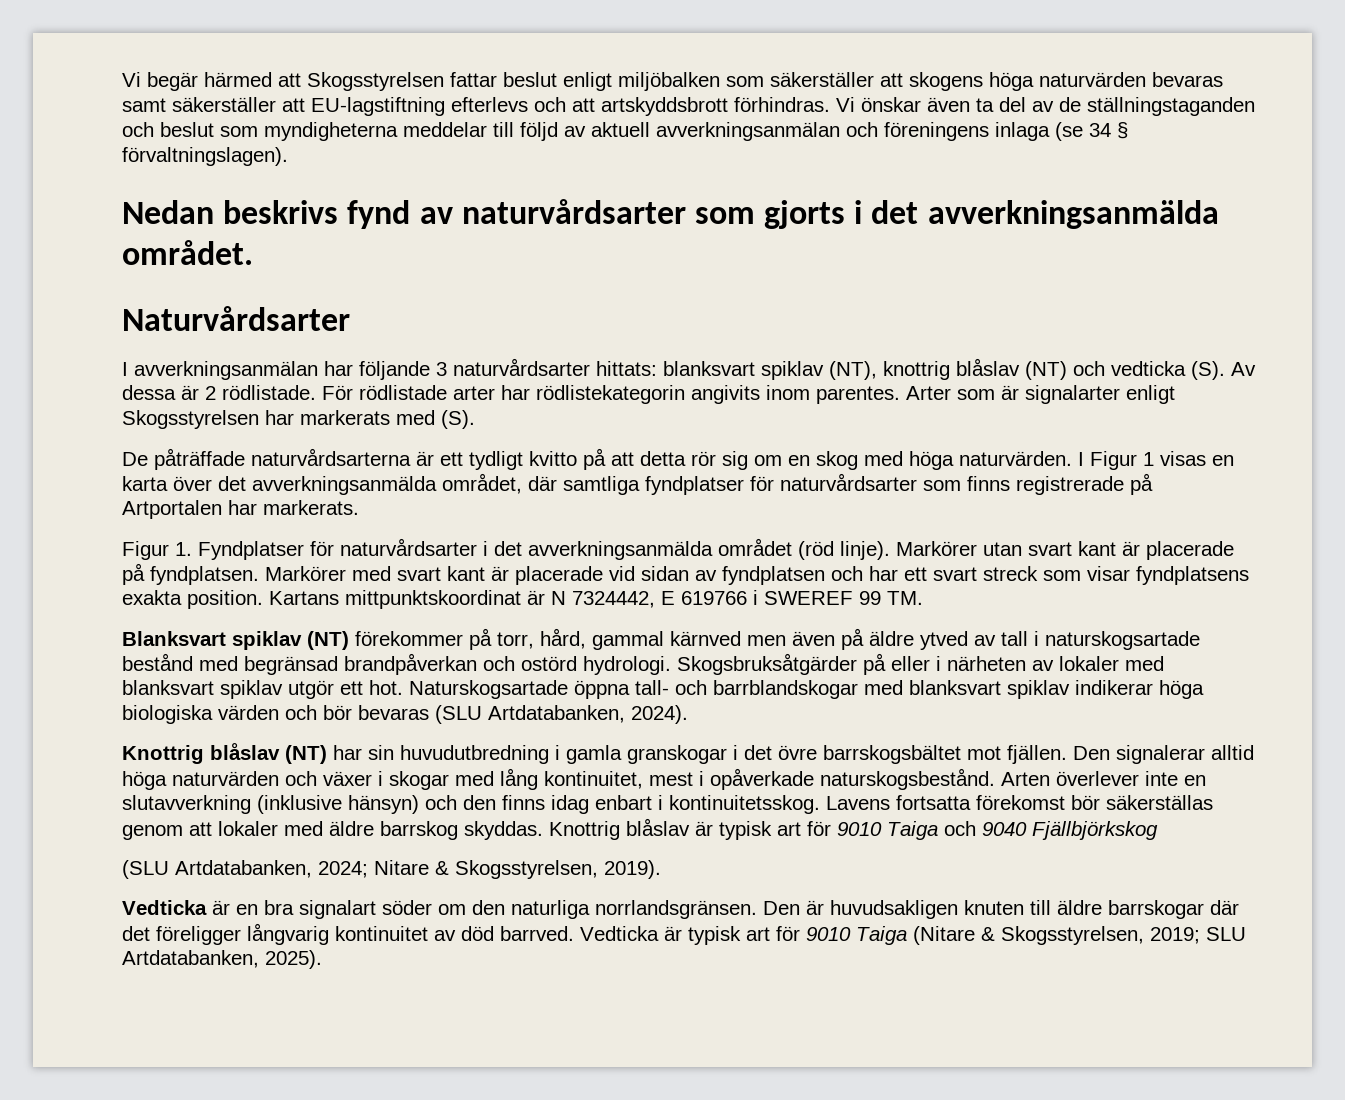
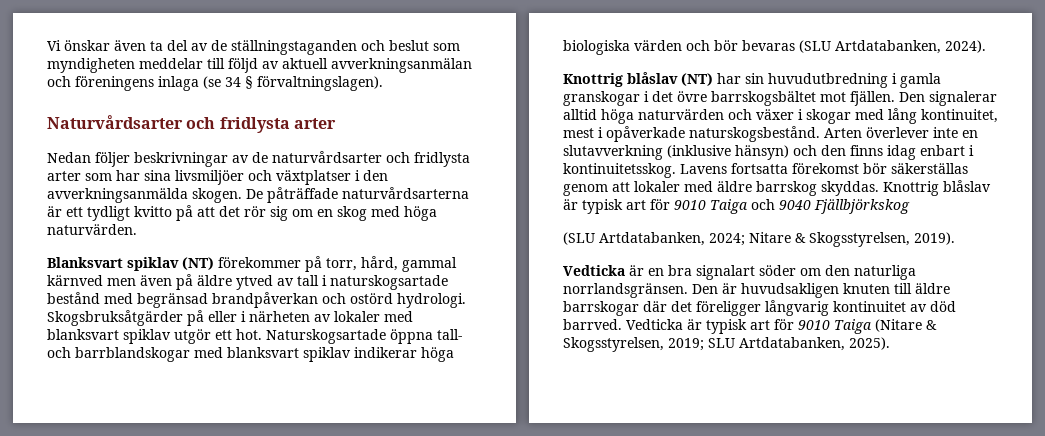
[122,72,1223,91] [122,97,855,116] Vi begär härmed att Skogsstyrelsen fattar beslut enligt miljöbalken som säkerställer att skogens höga naturvärden bevaras samt säkerställer att EU-lagstiftning efterlevs och att artskyddsbrott förhindras. Vi -> [47,40,61,51] Vi
[264,122,398,141] myndigheterna -> [47,58,135,73] myndigheten
[122,199,1219,229] [122,240,253,265] [122,306,350,331] [122,358,1256,380] [122,385,1175,404] [122,410,475,429] Nedan beskrivs fynd av naturvårdsarter som gjorts i det avverkningsanmälda området. // Naturvårdsarter // I avverkningsanmälan har följande 3 naturvårdsarter hittats: blanksvart spiklav (NT), knottrig blåslav (NT) och vedticka (S). Av dessa är 2 rödlistade. För rödlistade arter har rödlistekategorin angivits inom parentes. Arter som är signalarter enligt Skogsstyrelsen har markerats med (S). // -> [47,115,336,133] [47,151,470,167] [47,170,388,185] [47,188,242,203] Naturvårdsarter och fridlysta arter // Nedan följer beskrivningar av de naturvårdsarter och fridlysta arter som har sina livsmiljöer och växtplatser i den avverkningsanmälda skogen.
[640,451,686,466] detta -> [219,206,240,217] det
[1078,451,1234,470] [122,473,1153,495] [122,500,359,519] [122,538,1234,560] [122,563,1249,585] [122,590,923,609] I Figur 1 visas en karta över det avverkningsanmälda området, där samtliga fyndplatser för naturvårdsarter som finns registrerade på Artportalen har markerats. // Figur 1. Fyndplatser för naturvårdsarter i det avverkningsanmälda området (röd linje). Markörer utan svart kant är placerade på fyndplatsen. Markörer med svart kant är placerade vid sidan av fyndplatsen och har ett svart streck som visar fyndplatsens exakta position. Kartans mittpunktskoordinat är N 7324442, E 619766 i SWEREF 99 TM. -> (137, 229) none

